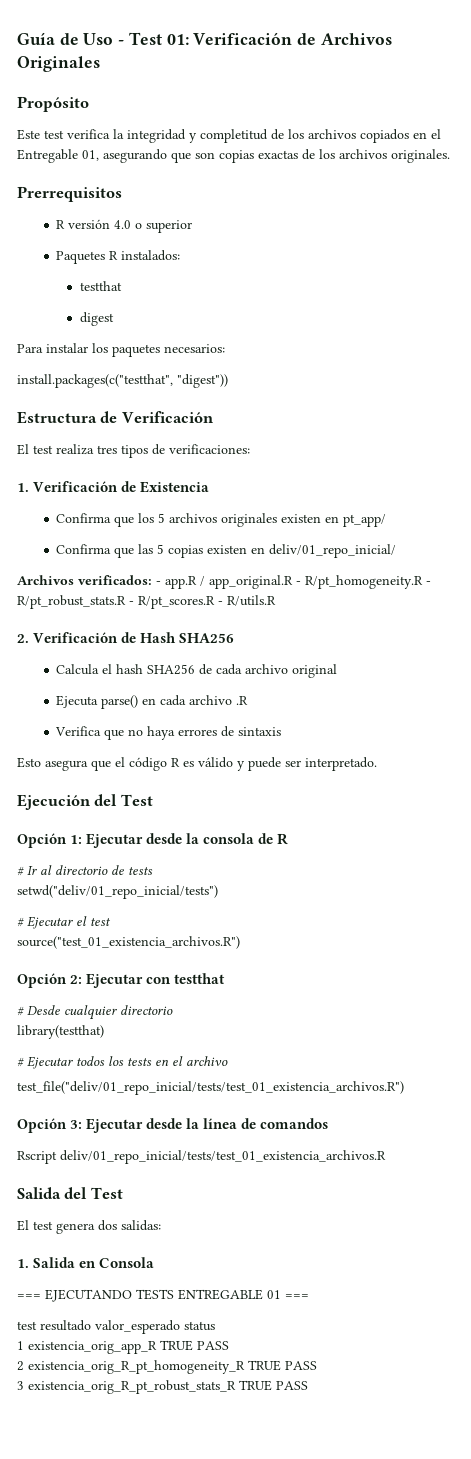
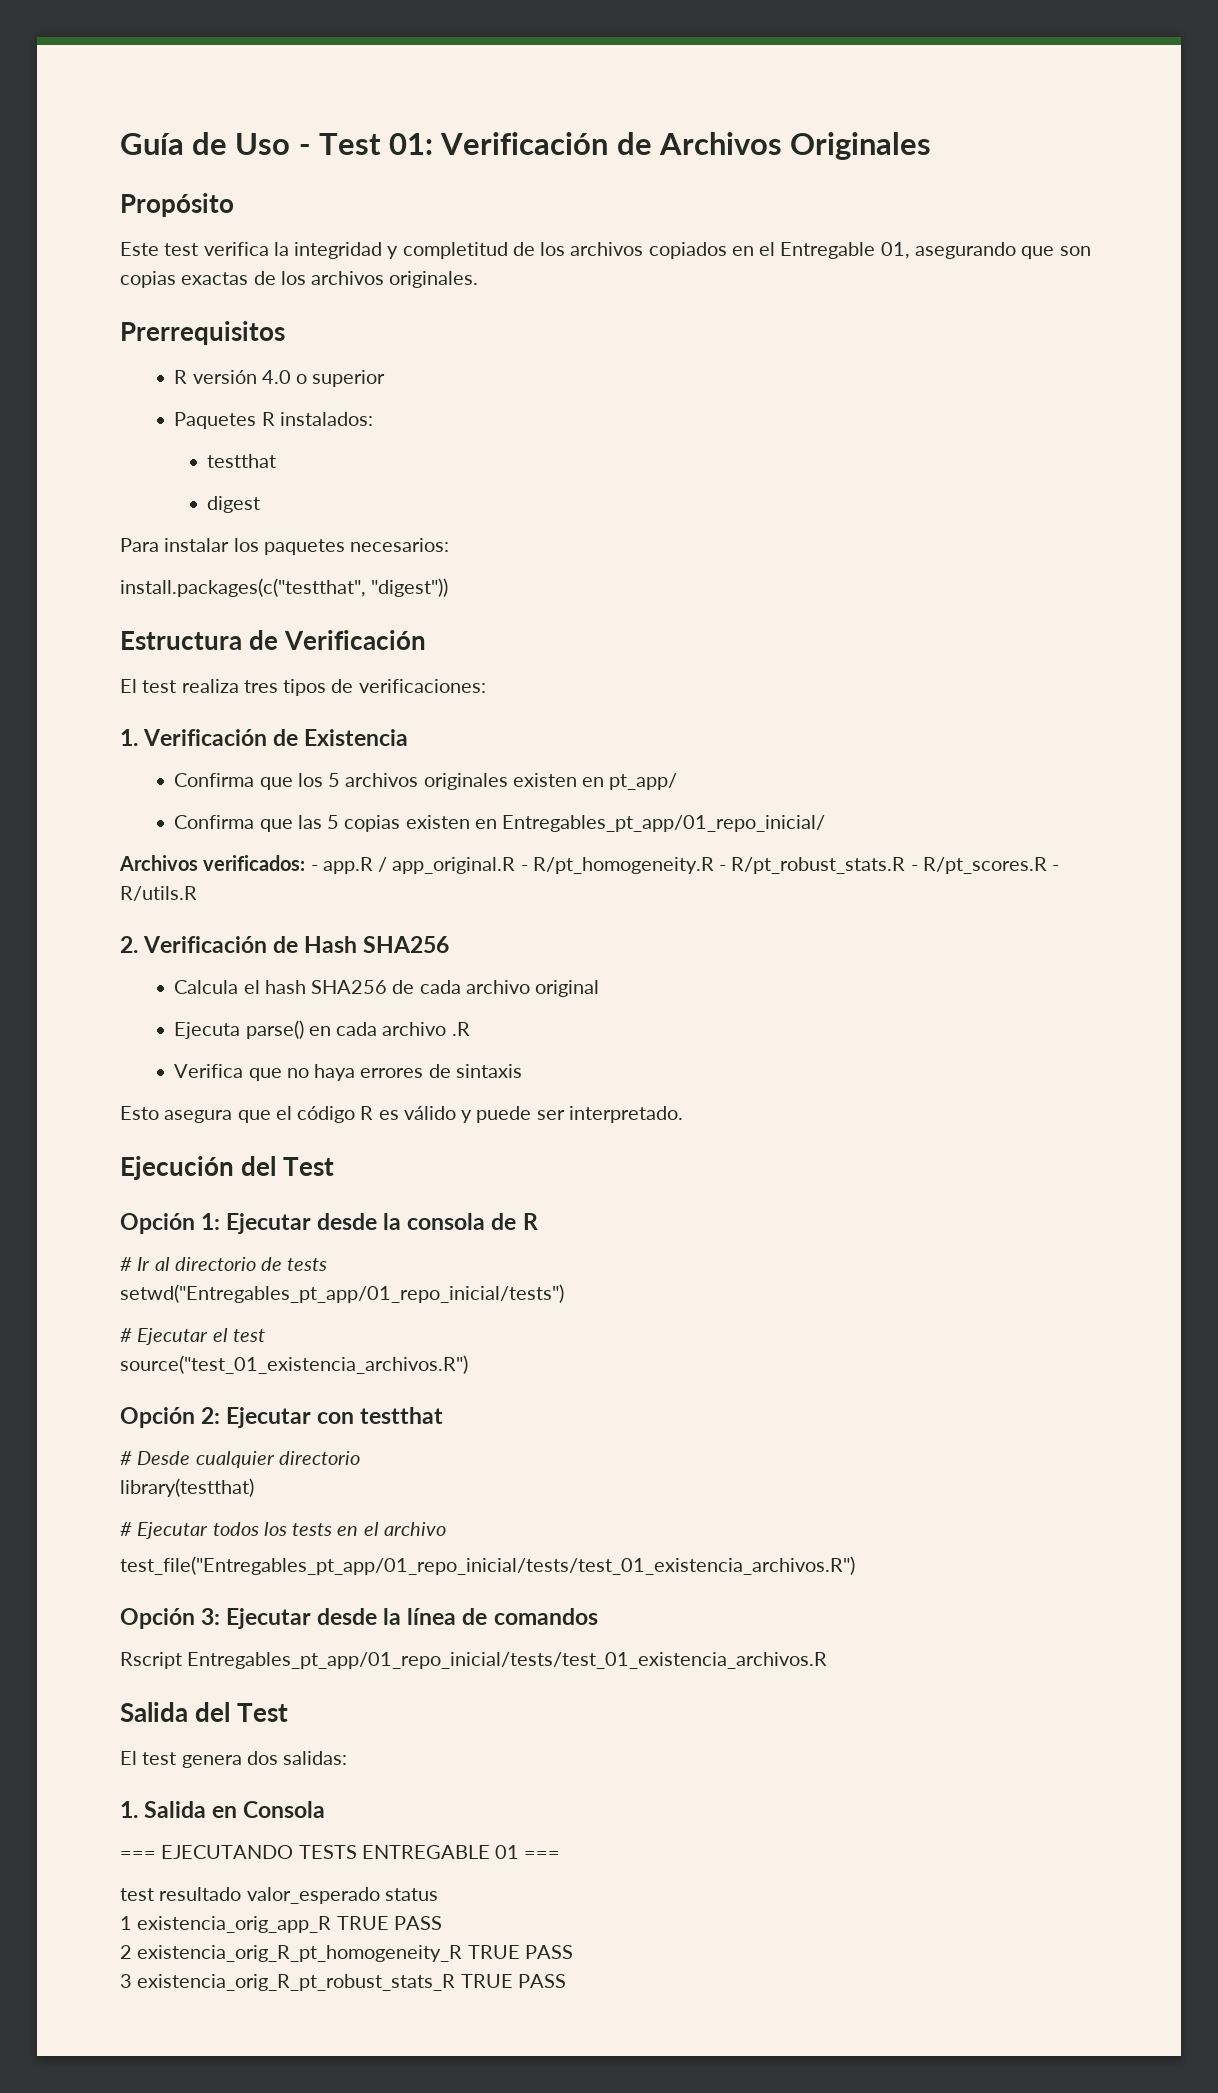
[269,544,397,558] deliv/01_repo_inicial/ -> [502,815,826,832] Entregables_pt_app/01_repo_inicial/
[17,885,218,899] setwd("deliv/01_repo_inicial/tests") -> [120,1284,564,1303] setwd("Entregables_pt_app/01_repo_inicial/tests")
[17,1081,404,1095] test_file("deliv/01_repo_inicial/tests/test_01_existencia_archivos.R") -> [120,1556,855,1575] test_file("Entregables_pt_app/01_repo_inicial/tests/test_01_existencia_archivos.R")
[60,1150,386,1164] deliv/01_repo_inicial/tests/test_01_existencia_archivos.R -> [187,1652,828,1669] Entregables_pt_app/01_repo_inicial/tests/test_01_existencia_archivos.R

